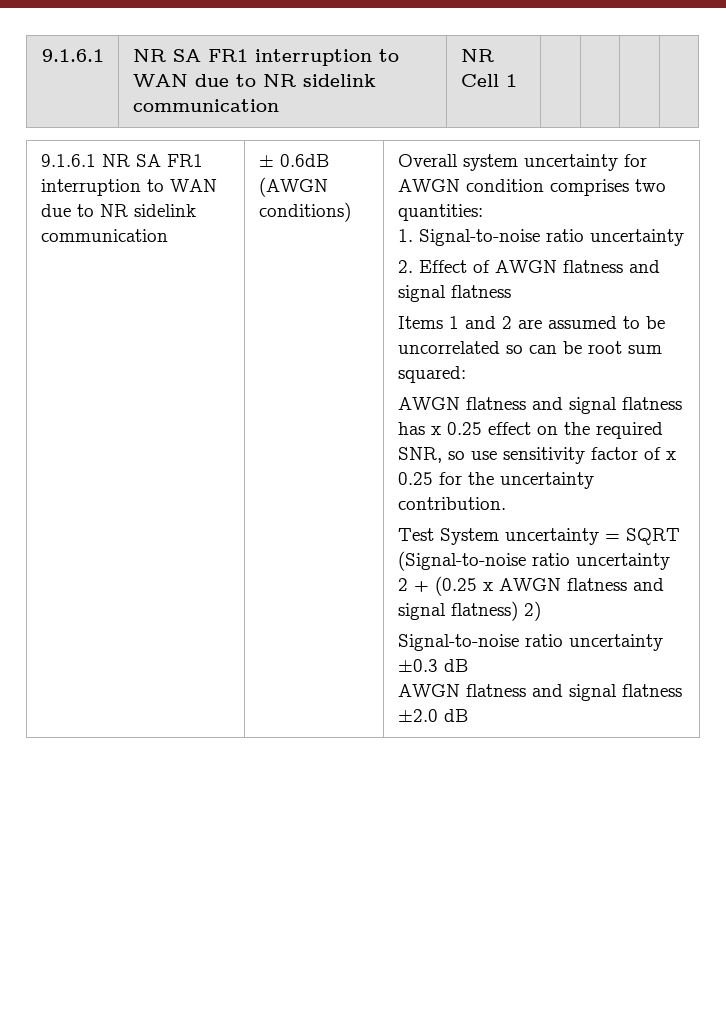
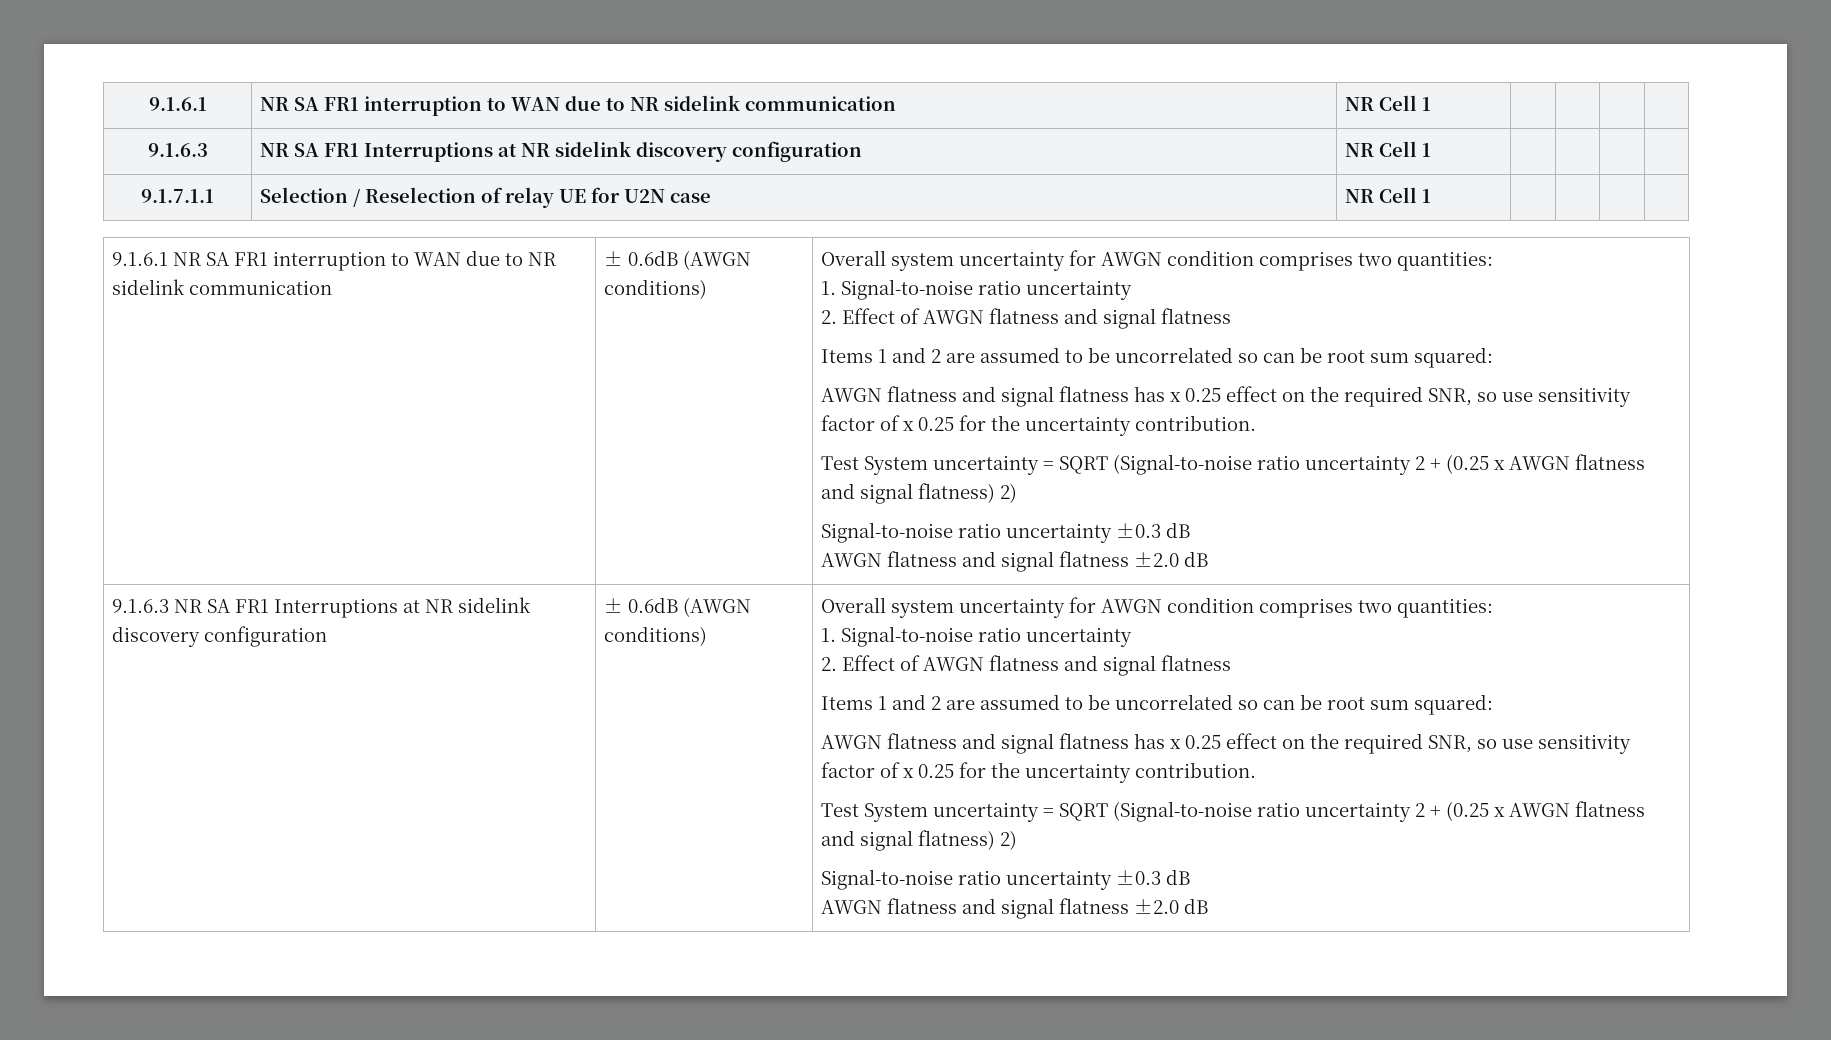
(517, 80) none -> [147,143,208,157] [259,141,862,162] [1344,141,1431,157] [141,189,214,203] [259,187,711,208] [1344,187,1431,203] // 9.1.6.3 | NR SA FR1 Interruptions at NR sidelink discovery configuration | NR Cell 1 | | | | // 9.1.7.1.1 | Selection / Reselection of relay UE for U2N case | NR Cell 1 | | | |
(468, 715) none -> [111,597,531,618] [111,626,327,647] [603,597,751,617] [603,626,707,646] [820,597,1493,618] [820,626,1132,647] [820,655,1231,676] [820,694,1493,715] [820,733,1631,754] [820,762,1256,783] [820,801,1645,822] [820,830,1017,851] [820,869,1190,890] [820,898,1208,919] // 9.1.6.3 NR SA FR1 Interruptions at NR sidelink discovery configuration | ± 0.6dB (AWGN conditions) | Overall system uncertainty for AWGN condition comprises two quantities: // 1. Signal-to-noise ratio uncertainty // 2. Effect of AWGN flatness and signal flatness // Items 1 and 2 are assumed to be uncorrelated so can be root sum squared: // AWGN flatness and signal flatness has x 0.25 effect on the required SNR, so use sensitivity factor of x 0.25 for the uncertainty contribution. // Test System uncertainty = SQRT (Signal-to-noise ratio uncertainty 2 + (0.25 x AWGN flatness and signal flatness) 2) // Signal-to-noise ratio uncertainty ±0.3 dB // AWGN flatness and signal flatness ±2.0 dB

